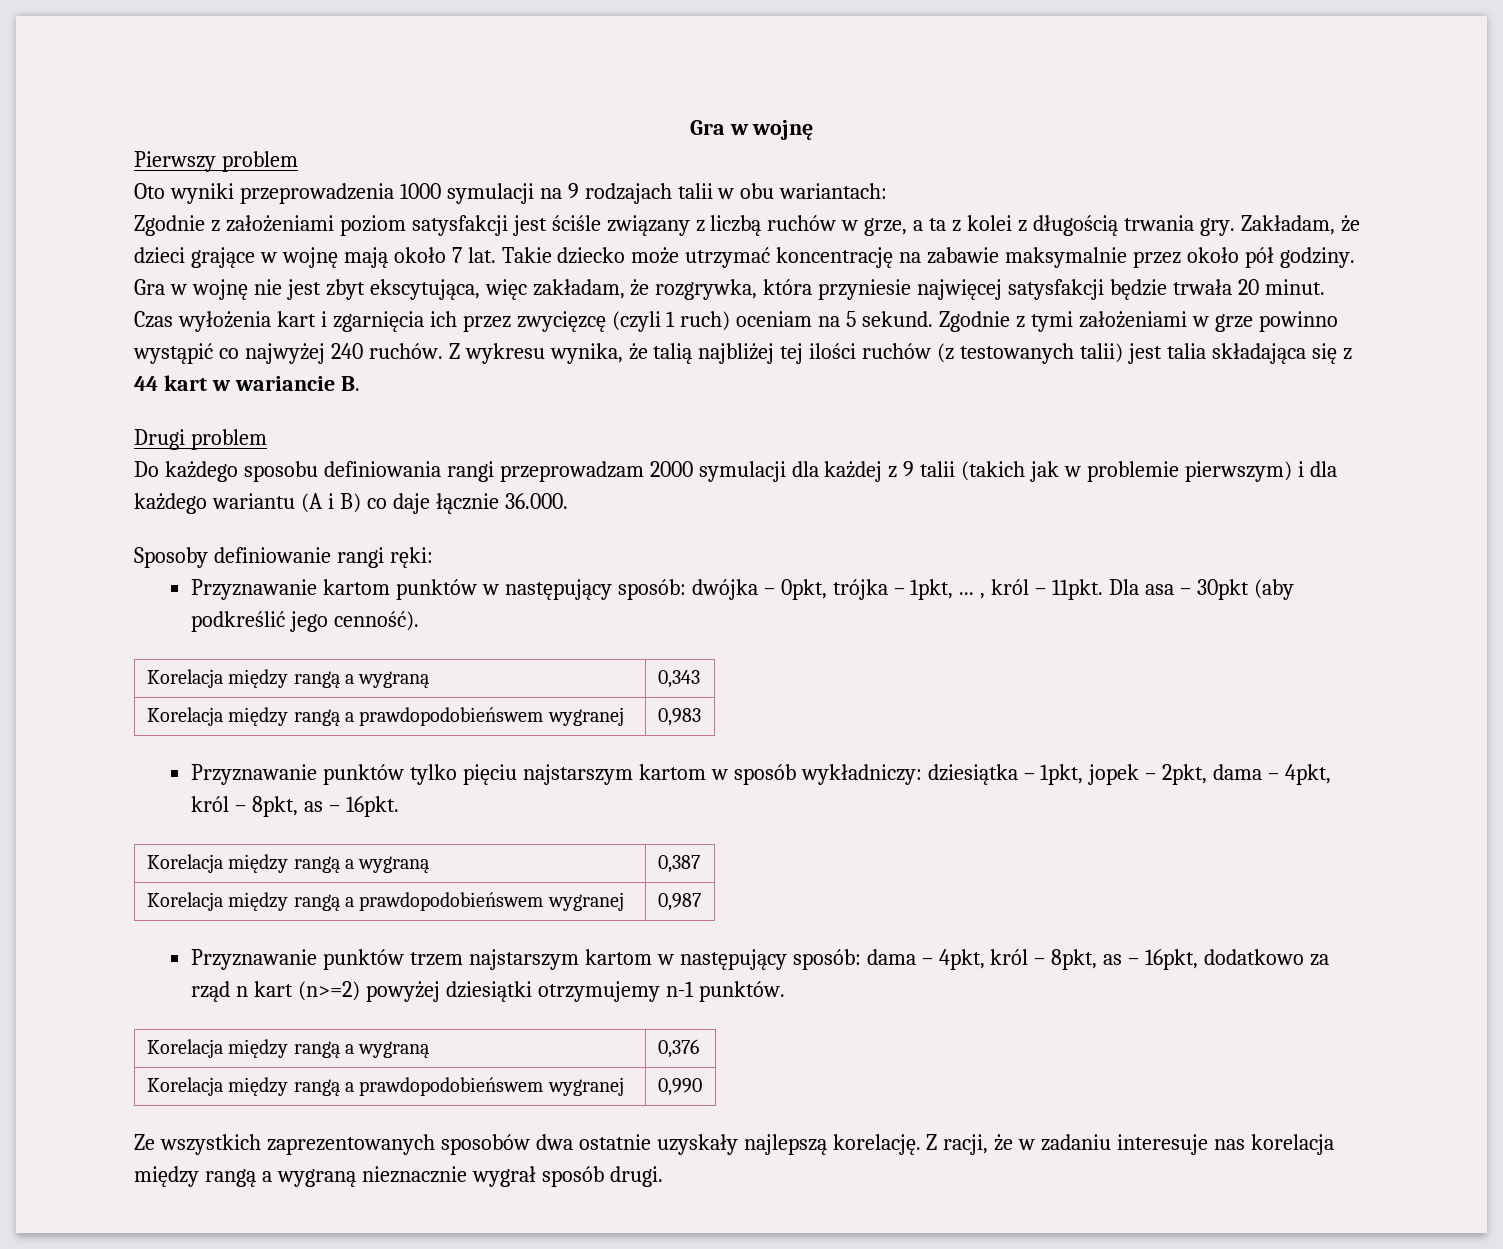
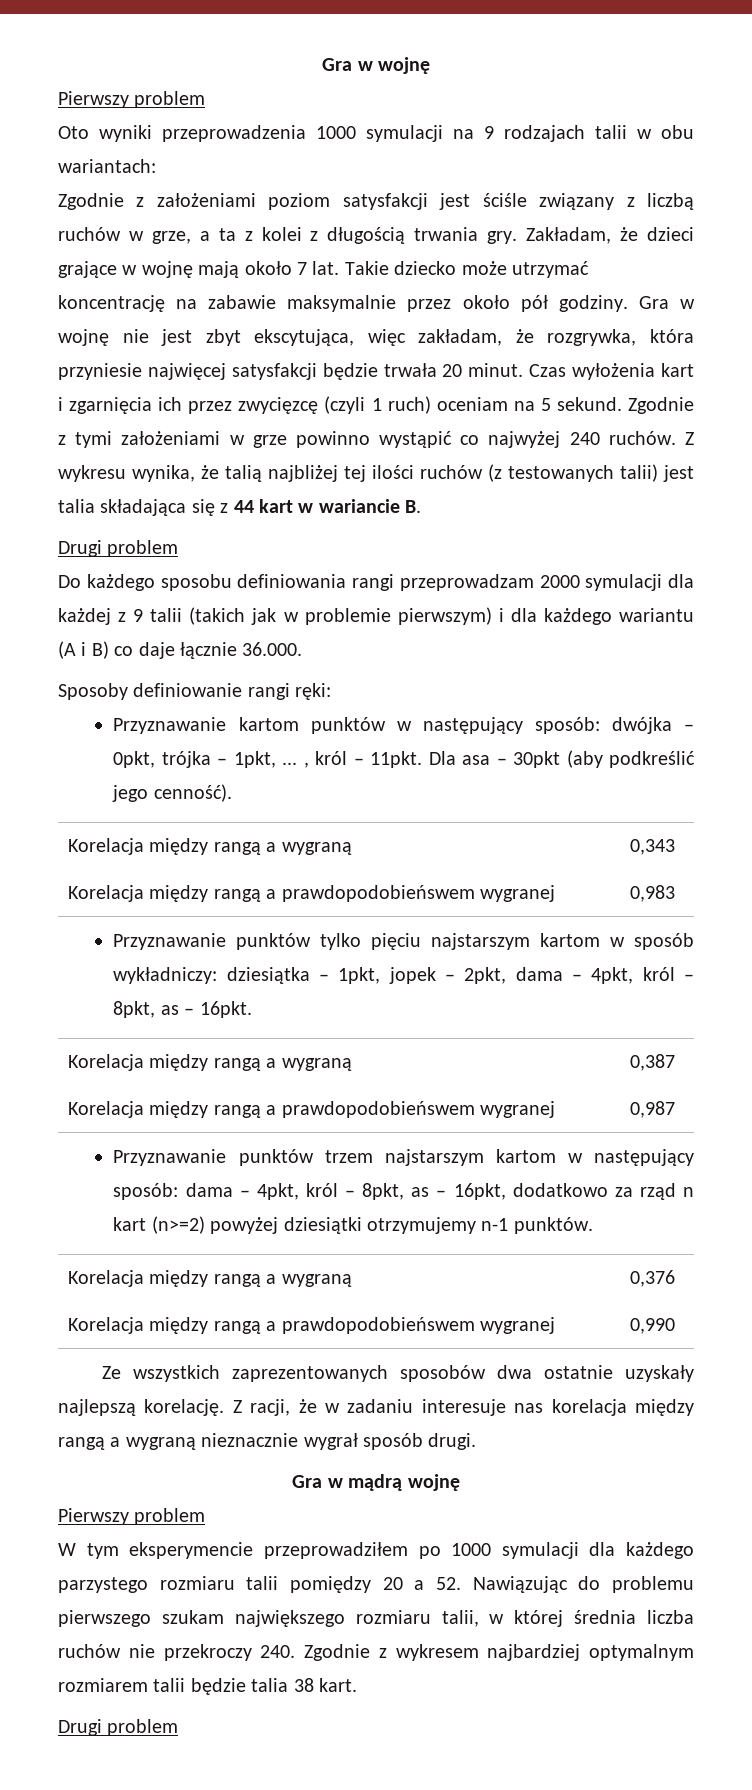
(663, 1176) none -> [292,1474,460,1491] [58,1508,206,1525] [58,1542,694,1559] [58,1576,694,1593] [58,1610,694,1627] [58,1644,694,1661] [58,1678,357,1695] [58,1719,179,1736] // Gra w mądrą wojnę // Pierwszy problem // W tym eksperymencie przeprowadziłem po 1000 symulacji dla każdego parzystego rozmiaru talii pomiędzy 20 a 52. Nawiązując do problemu pierwszego szukam największego rozmiaru talii, w której średnia liczba ruchów nie przekroczy 240. Zgodnie z wykresem najbardziej optymalnym rozmiarem talii będzie talia 38 kart. // Drugi problem

